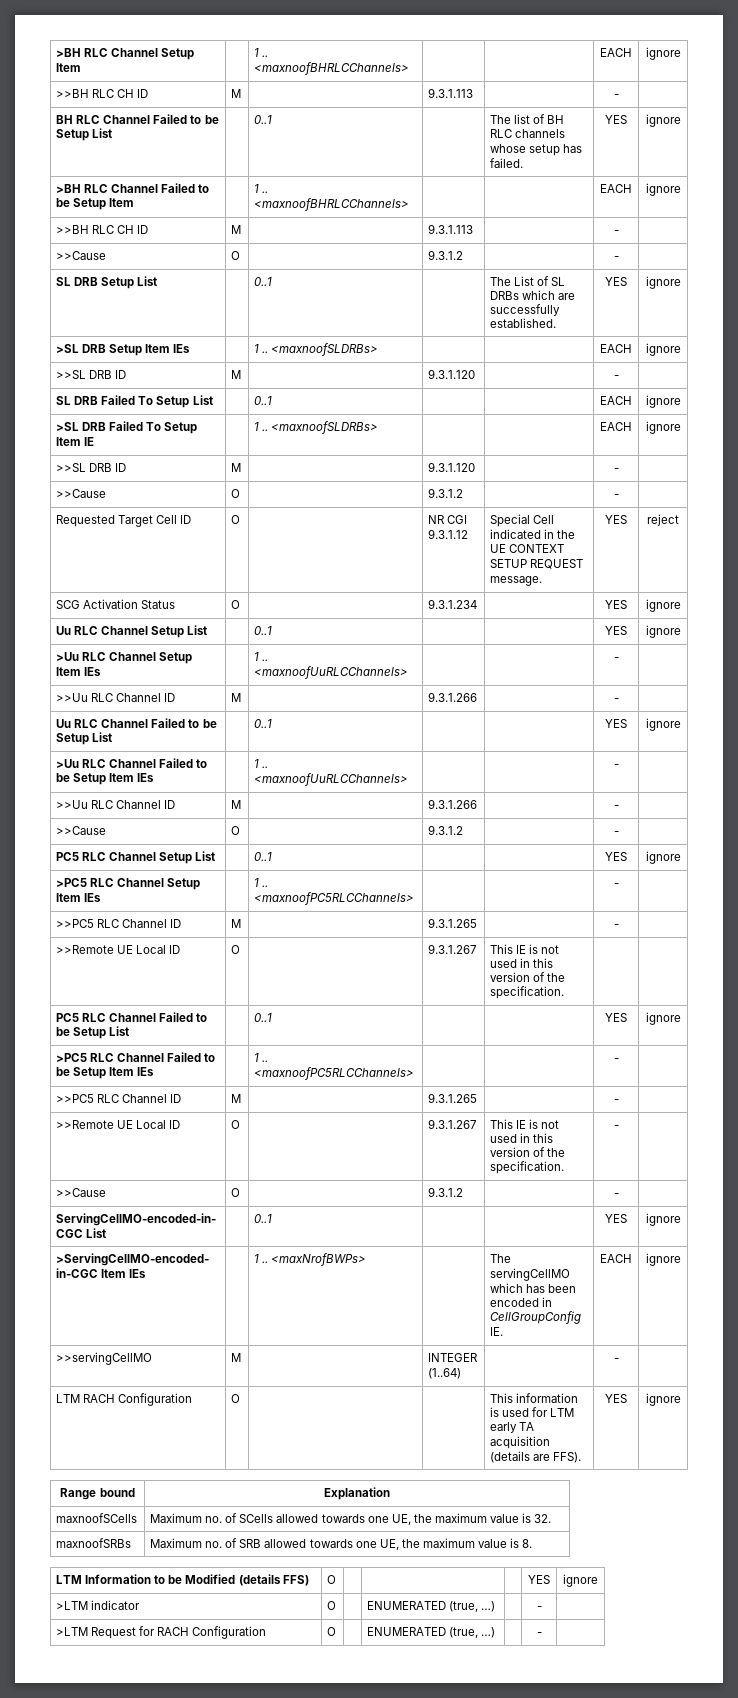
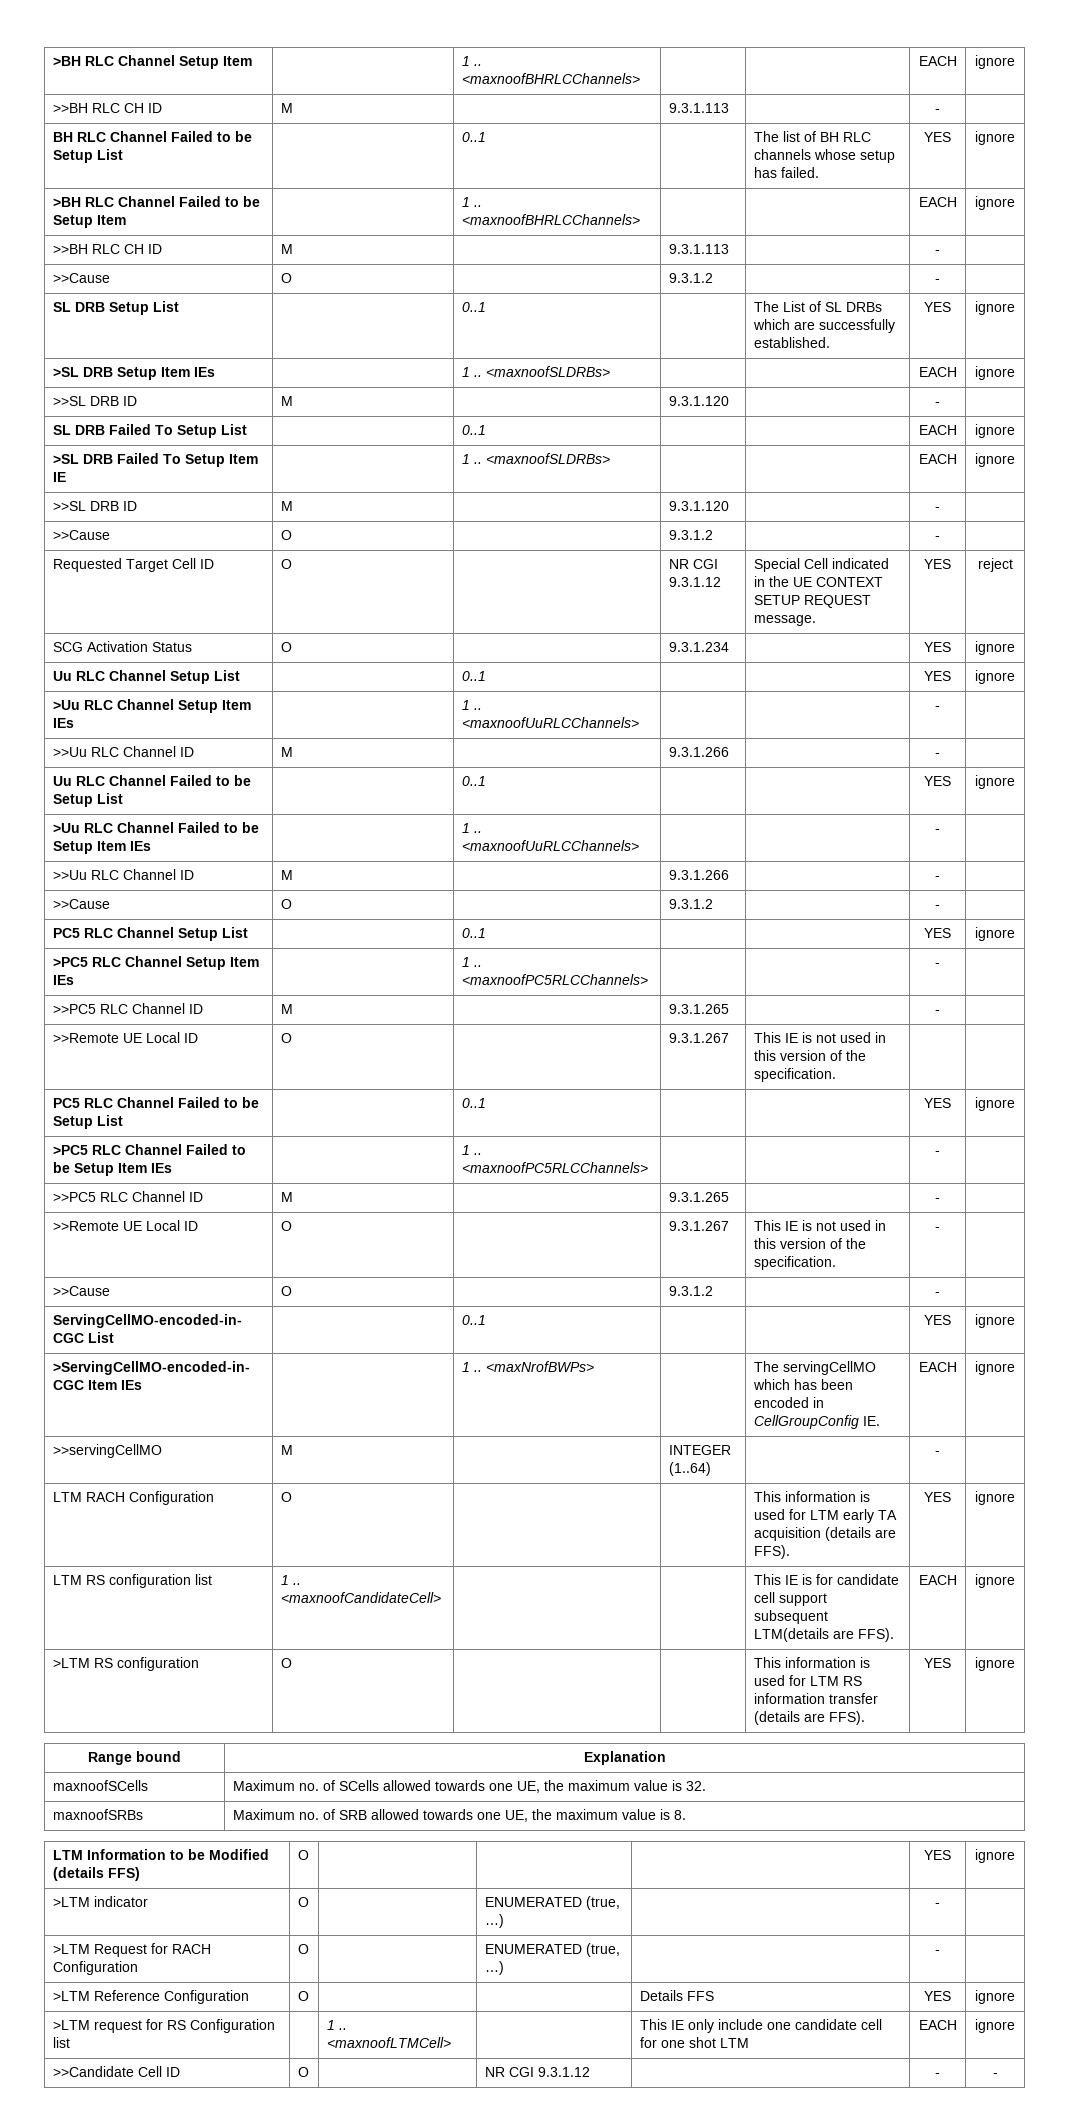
(681, 1399) none -> [52,1574,212,1588] [280,1575,301,1585] [280,1592,441,1603] [753,1574,899,1585] [753,1592,827,1606] [753,1610,828,1624] [753,1628,894,1642] [918,1575,957,1585] [975,1574,1015,1588] [52,1657,199,1671] [280,1658,292,1668] [753,1657,870,1668] [753,1675,862,1686] [753,1693,878,1704] [753,1711,865,1725] [924,1658,951,1668] [975,1657,1015,1671] // LTM RS configuration list | 1 .. <maxnoofCandidateCell> | | | This IE is for candidate cell support subsequent LTM(details are FFS). | EACH | ignore // >LTM RS configuration | O | | | This information is used for LTM RS information transfer (details are FFS). | YES | ignore
(542, 1634) none -> [52,1990,249,2004] [297,1991,309,2001] [639,1990,714,2001] [924,1991,951,2001] [975,1990,1015,2004] [52,2019,275,2033] [52,2037,70,2048] [326,2020,347,2030] [326,2037,451,2048] [639,2019,882,2033] [639,2037,749,2048] [918,2020,957,2030] [975,2019,1015,2033] [52,2066,180,2077] [297,2067,309,2077] [484,2067,590,2077] [935,2073,940,2077] [992,2073,998,2077] // >LTM Reference Configuration | O | | | Details FFS | YES | ignore // >LTM request for RS Configuration list | | 1 .. <maxnoofLTMCell> | | This IE only include one candidate cell for one shot LTM | EACH | ignore // >>Candidate Cell ID | O | | NR CGI 9.3.1.12 | | - | -

